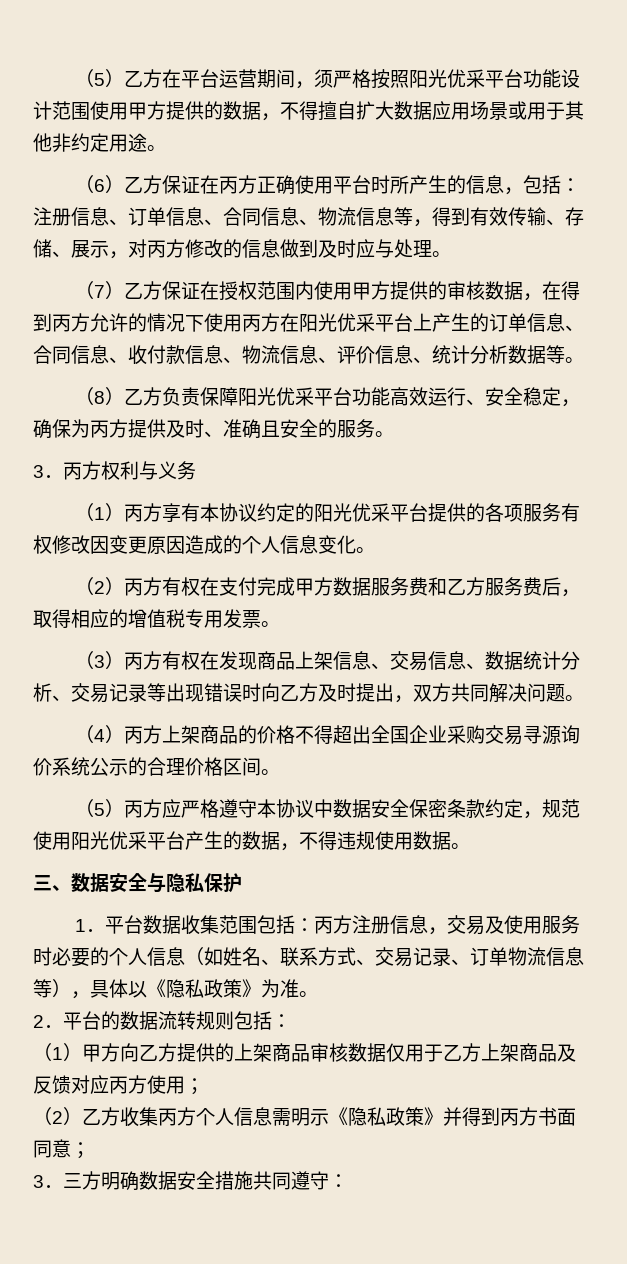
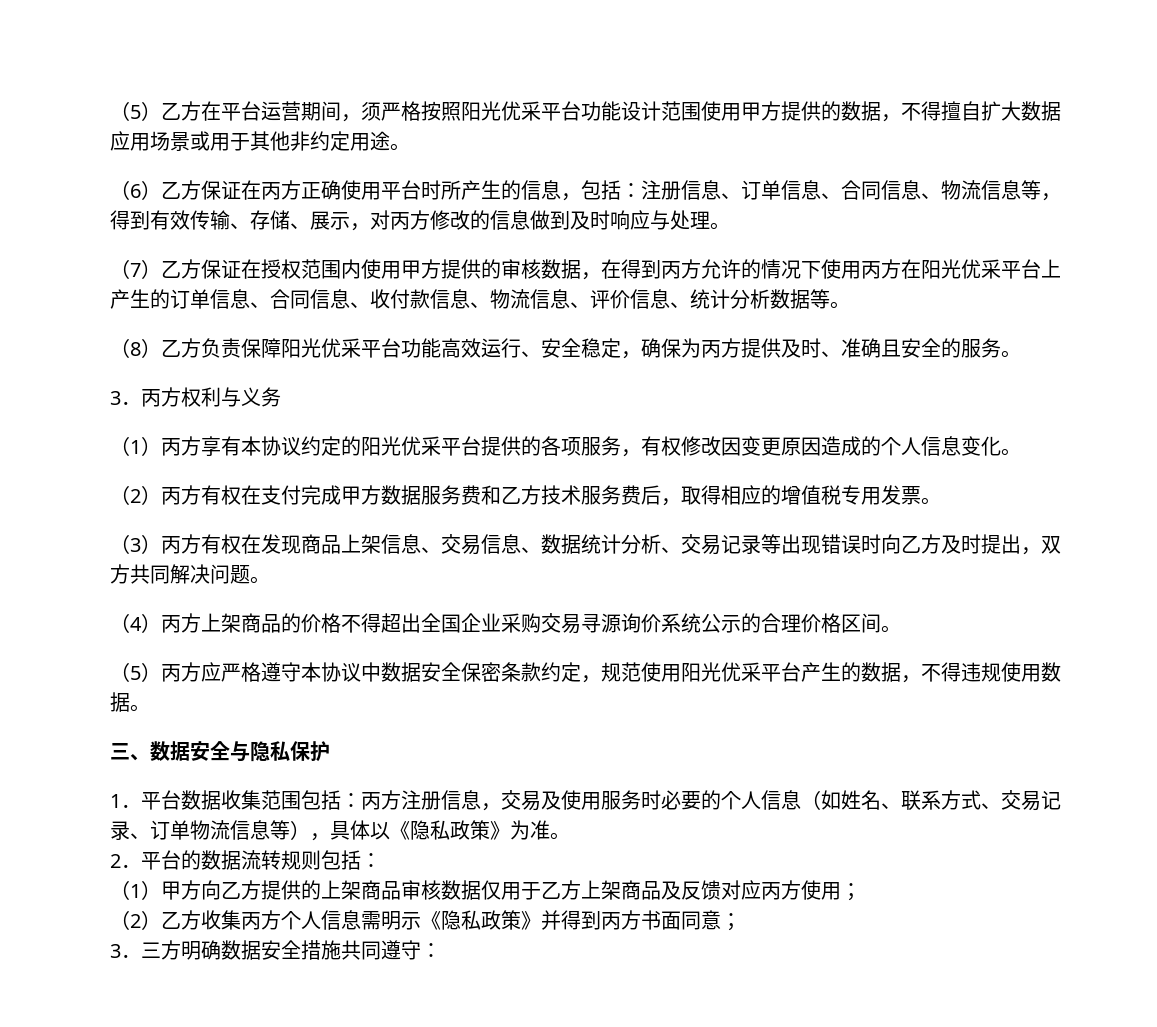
(356, 248) none -> [610,210,630,230] 响
(561, 512) none -> [621,449,641,457] ，
(485, 586) none -> [541,485,581,505] 技术

